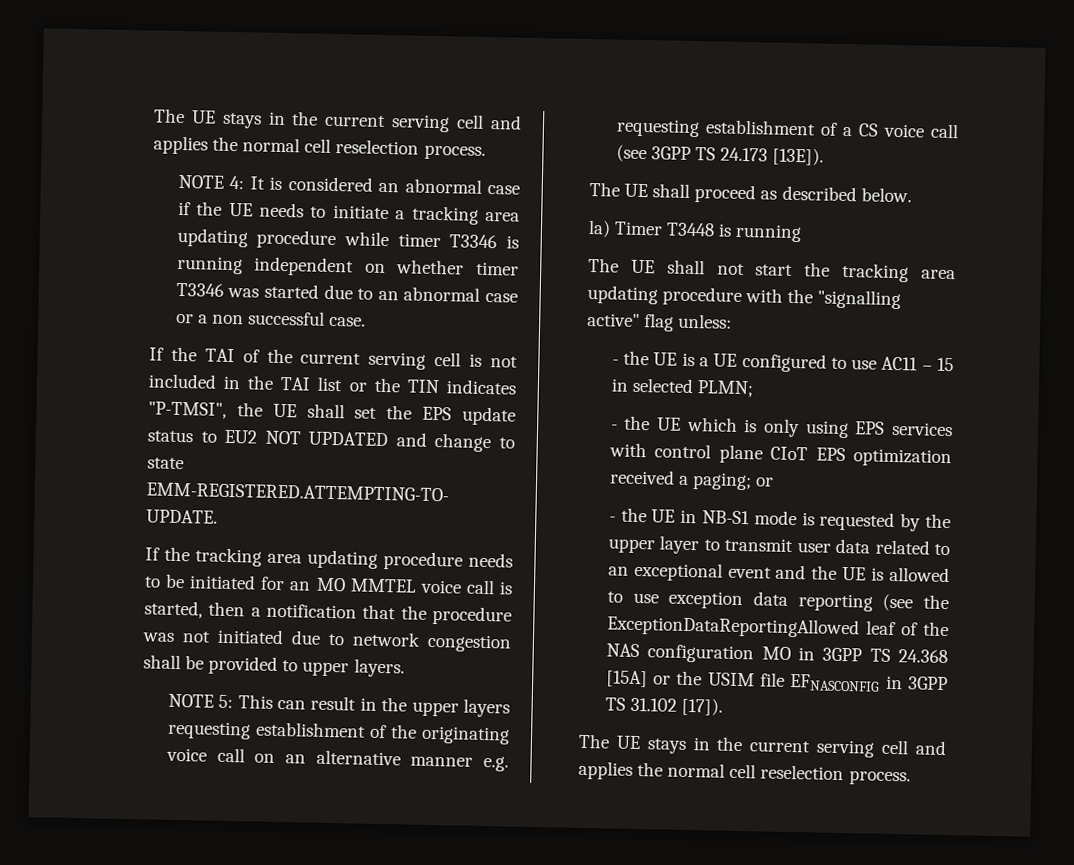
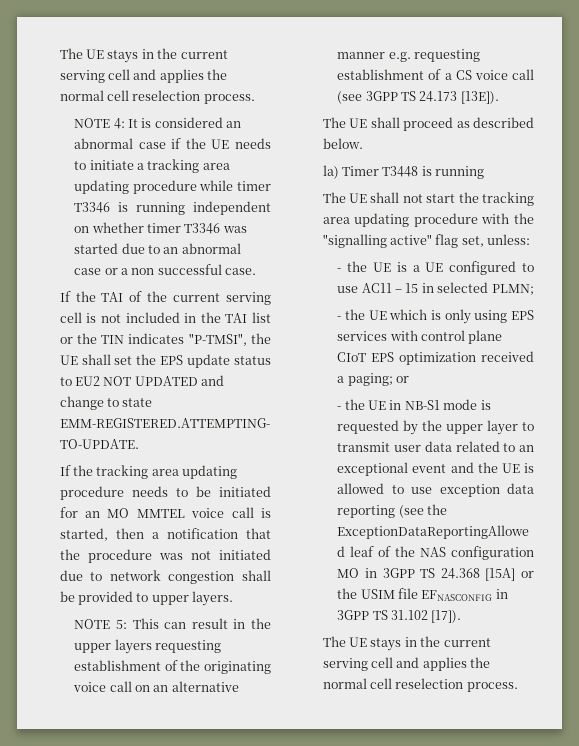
(675, 322) none -> [461,236,484,247] set,

